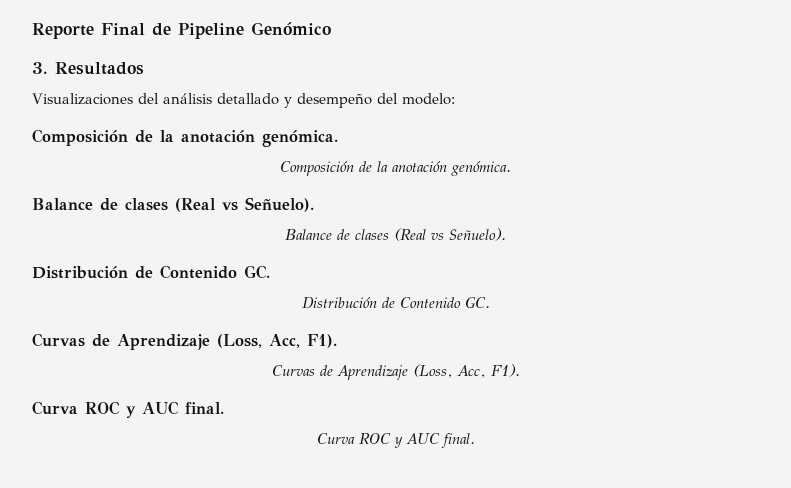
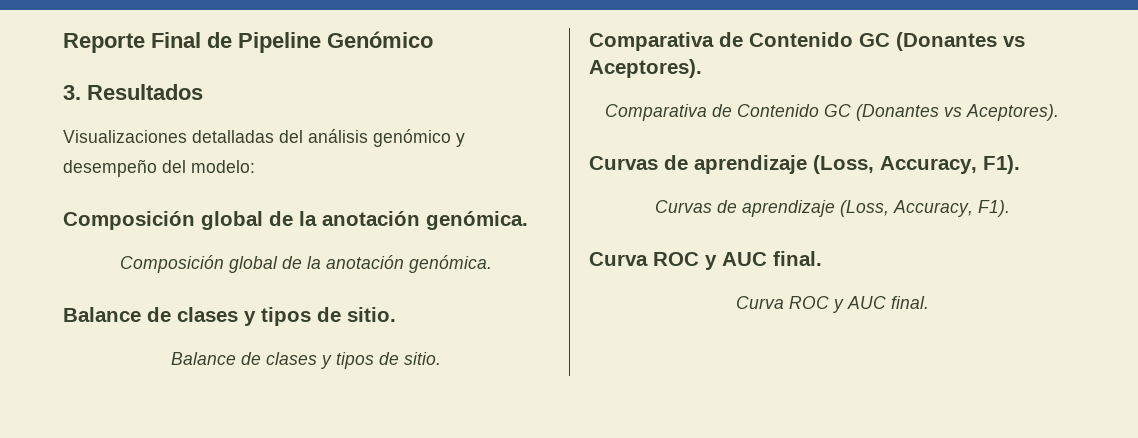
(133, 99) none -> [192,130,274,143] detalladas
[217,93,279,105] detallado -> [373,129,451,147] genómico
(128, 137) none -> [201,211,263,230] global
(354, 168) none -> [229,256,278,273] global
[175,197,314,212] [285,228,506,241] [32,265,270,279] [301,297,490,309] [32,333,300,350] (Real vs Señuelo). // Balance de clases (Real vs Señuelo). // Distribución de Contenido GC. // Distribución de Contenido GC. // Curvas de Aprendizaje (Loss, Acc, -> [244,307,396,326] [171,352,441,369] [589,32,1025,51] [589,59,702,78] [605,104,1059,121] [589,155,977,174] y tipos de sitio. // Balance de clases y tipos de sitio. // Comparativa de Contenido GC (Donantes vs Aceptores). // Comparativa de Contenido GC (Donantes vs Aceptores). // Curvas de aprendizaje (Loss, Accuracy,
[336,364,486,380] Aprendizaje (Loss, Acc, -> [741,200,973,217] aprendizaje (Loss, Accuracy,

